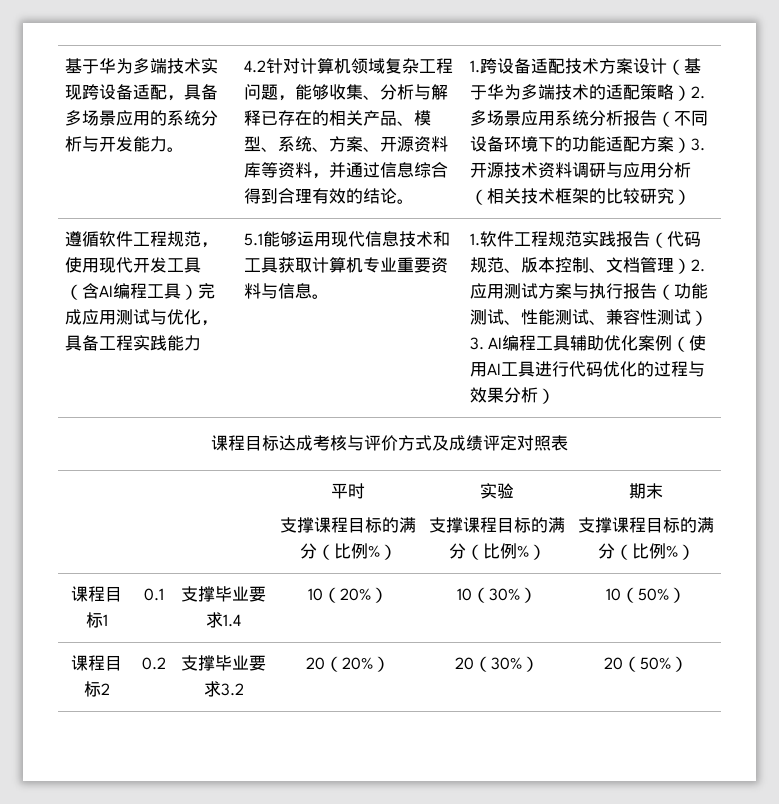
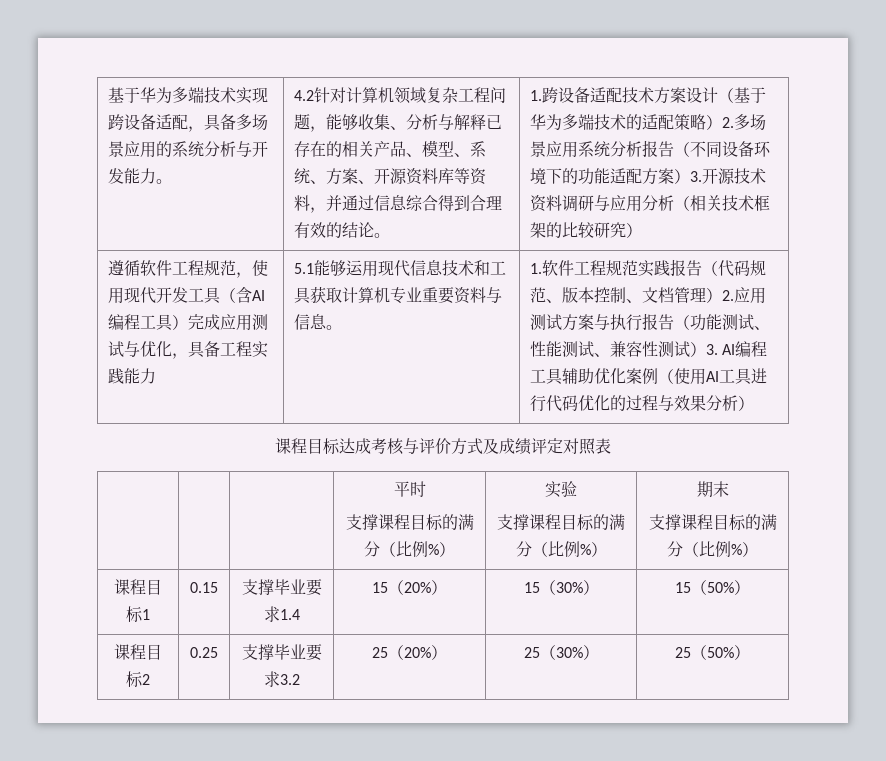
[144,588,164,601] 0.1 -> [190,582,218,593] 0.15
[308,587,388,603] [457,587,537,603] [606,588,621,601] 10（20%） | 10（30%） | 10 -> [372,580,447,595] [523,580,599,595] [675,582,691,593] 15（20%） | 15（30%） | 15
[142,657,166,670] 0.2 -> [190,647,218,658] 0.25
[306,656,390,672] [455,656,539,672] [604,657,623,670] 20（20%） | 20（30%） | 20 -> [372,645,447,660] [523,645,599,660] [675,647,691,658] 25（20%） | 25（30%） | 25

